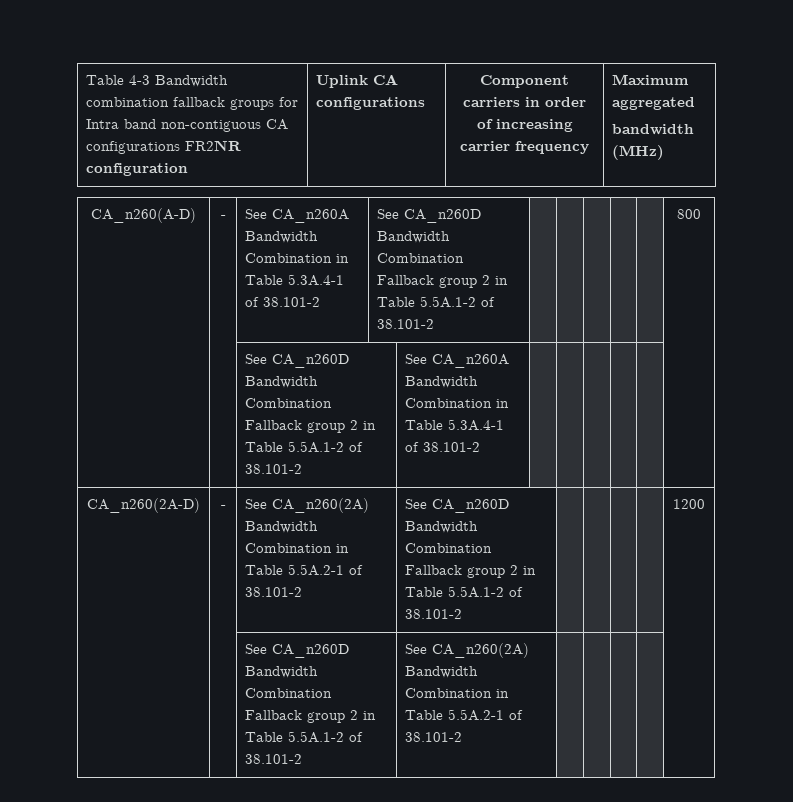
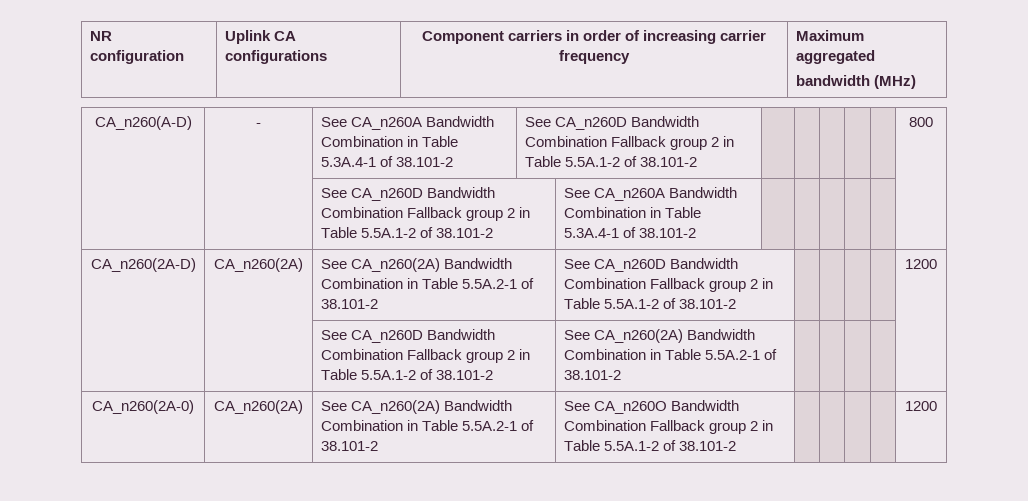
[86,75,229,87] [86,97,299,110] [86,119,289,132] [86,140,242,154] Table 4-3 Bandwidth combination fallback groups for Intra band non-contiguous CA configurations FR2NR -> [89,31,112,41] NR
[220,505,226,509] - -> [214,258,303,272] CA_n260(2A)
(463, 737) none -> [92,400,194,414] [214,400,303,414] [320,400,512,414] [320,420,535,431] [320,441,378,451] [563,400,739,414] [563,420,774,434] [563,440,737,451] [905,401,937,411] // CA_n260(2A-0) | CA_n260(2A) | See CA_n260(2A) Bandwidth Combination in Table 5.5A.2-1 of 38.101-2 | See CA_n260O Bandwidth Combination Fallback group 2 in Table 5.5A.1-2 of 38.101-2 | | | | | 1200

